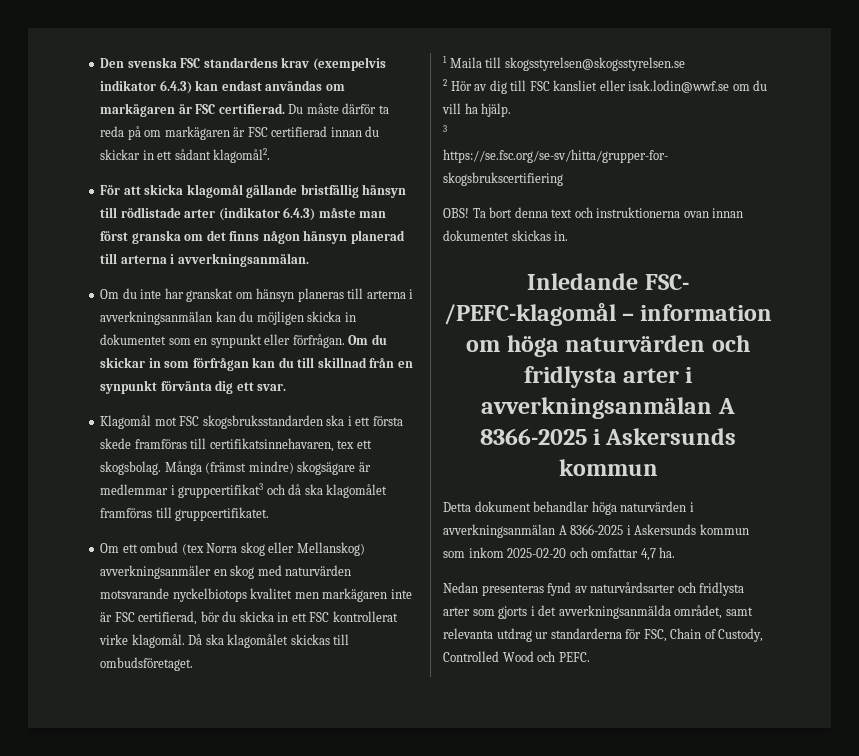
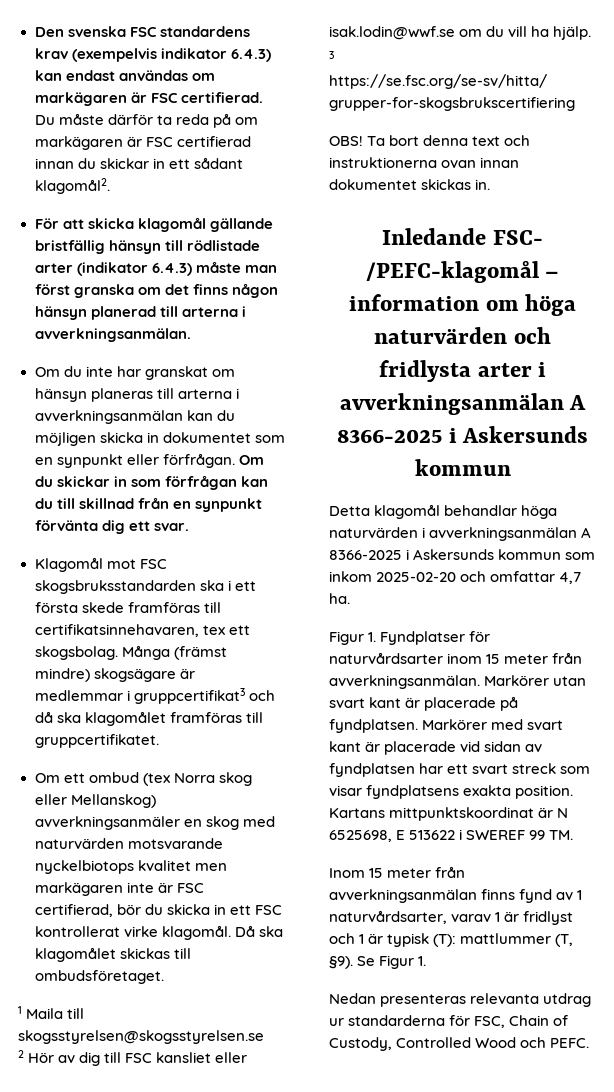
[474,501,531,512] dokument -> [374,504,441,519] klagomål
[443,582,745,596] [443,605,753,619] Nedan presenteras fynd av naturvårdsarter och fridlysta arter som gjorts i det avverkningsanmälda området, samt -> [329,631,491,645] [329,652,583,664] [329,675,587,689] [329,696,519,711] [329,719,564,733] [329,741,543,755] [329,763,591,777] [329,785,574,799] [329,807,569,821] [329,829,574,842] [329,866,466,878] [329,889,583,903] [329,910,574,925] [329,933,574,947] [329,955,427,969] [329,993,467,1007] Figur 1. Fyndplatser för naturvårdsarter inom 15 meter från avverkningsanmälan. Markörer utan svart kant är placerade på fyndplatsen. Markörer med svart kant är placerade vid sidan av fyndplatsen har ett svart streck som visar fyndplatsens exakta position. Kartans mittpunktskoordinat är N 6525698, E 513622 i SWEREF 99 TM. // Inom 15 meter från avverkningsanmälan finns fynd av 1 naturvårdsarter, varav 1 är fridlyst och 1 är typisk (T): mattlummer (T, §9). Se Figur 1. // Nedan presenteras

